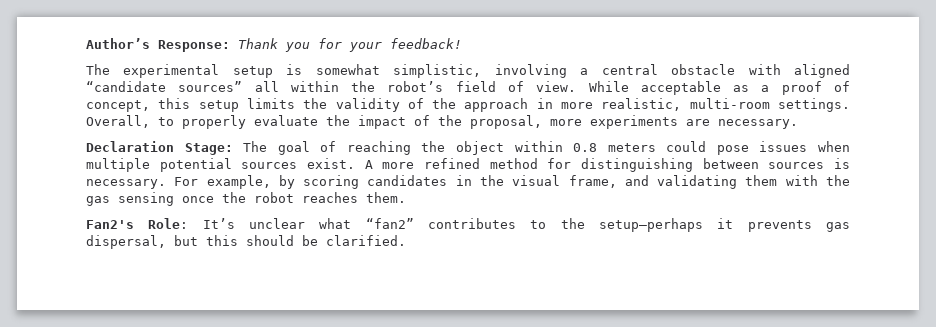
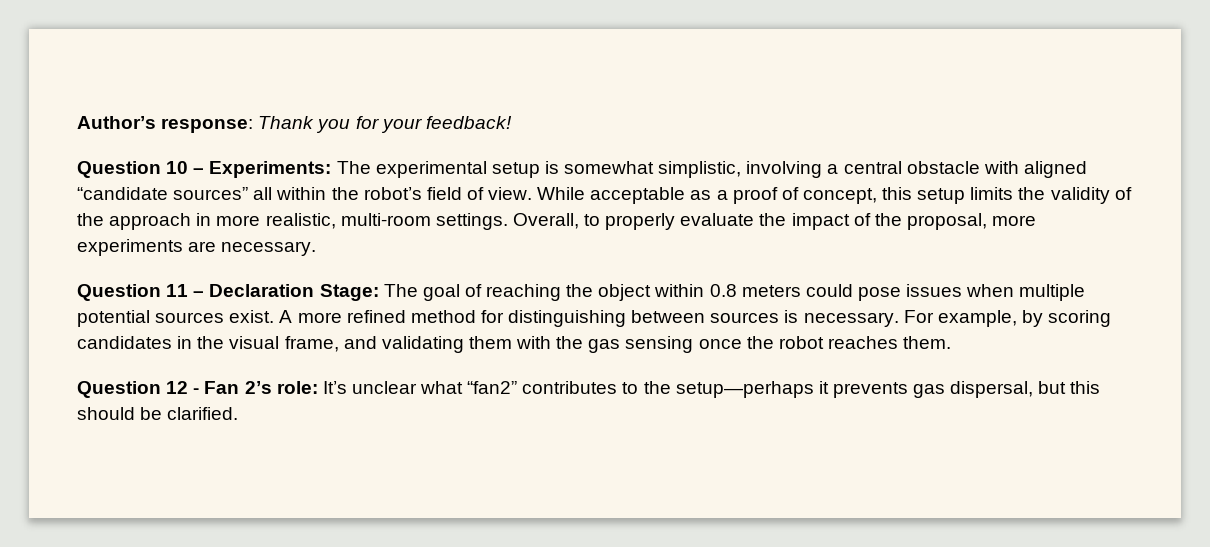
[158,40,230,52] Response: -> [161,118,254,133] response:
(462, 43) none -> [77,161,332,178] Question 10 – Experiments:
(798, 124) none -> [77,284,205,301] Question 11 –
[86,218,189,229] Fan2's Role: -> [77,381,318,398] Question 12 - Fan 2’s role:

